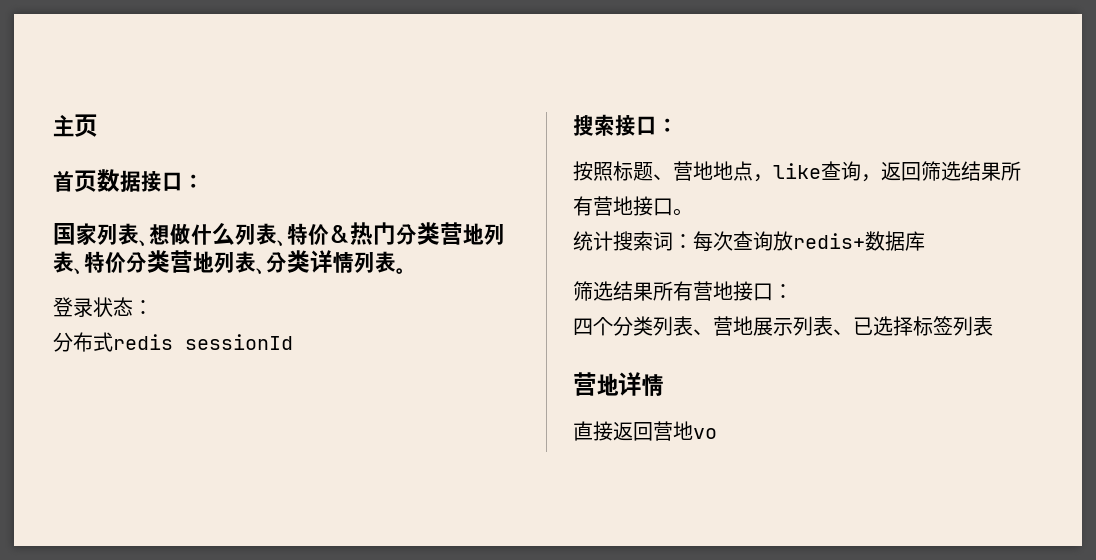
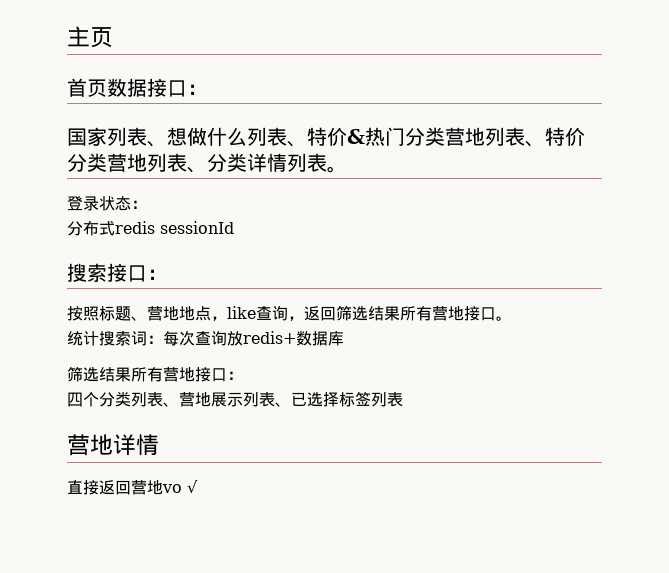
(717, 433) none -> [187,480,198,493] √

